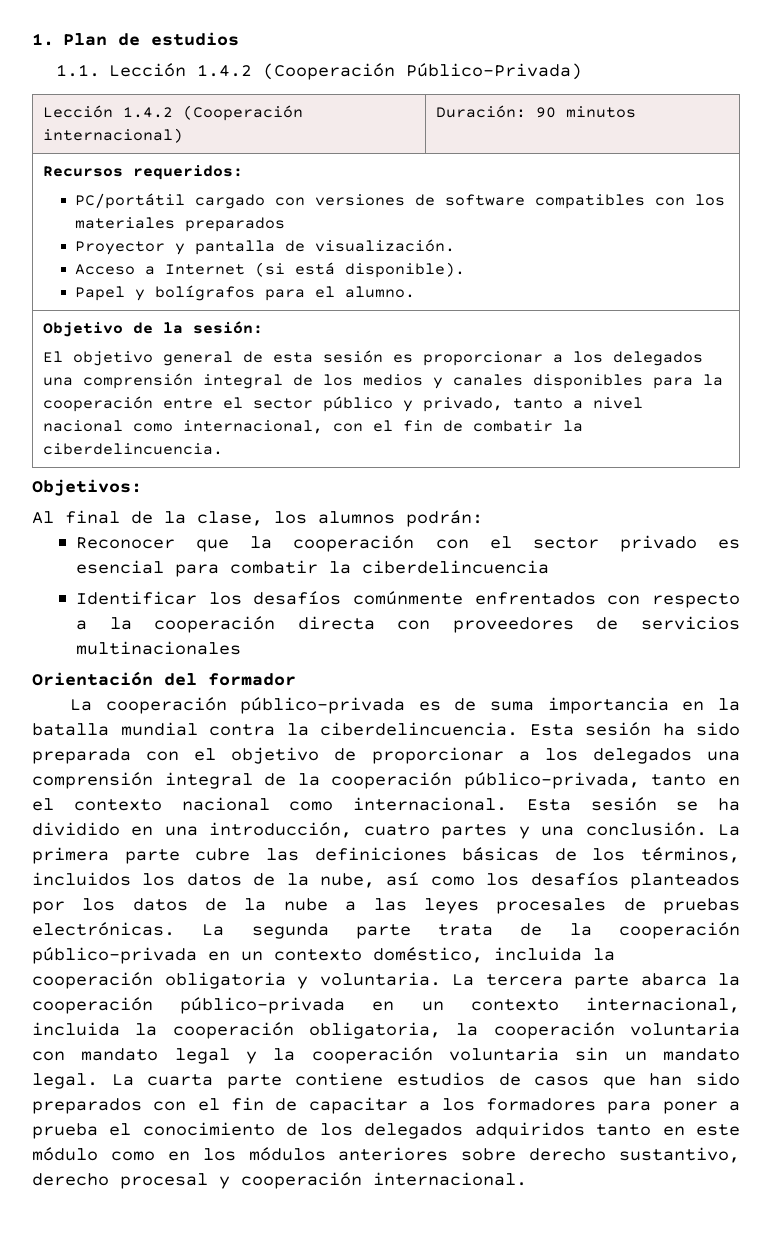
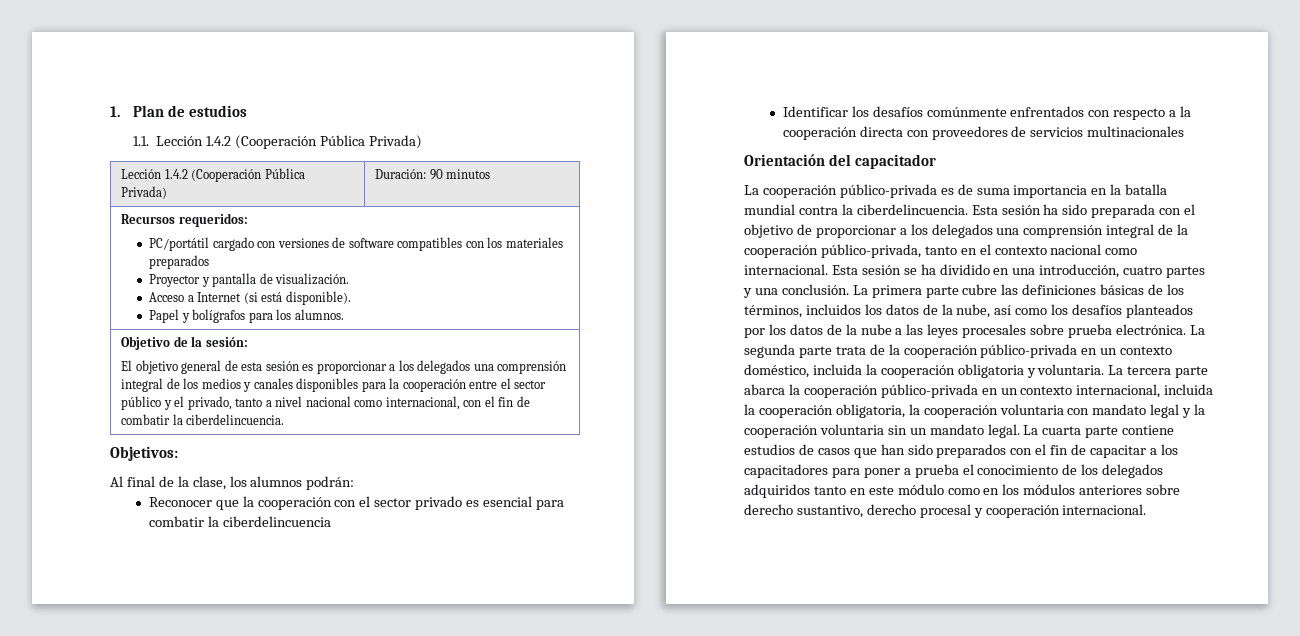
[405,63,582,80] [43,105,304,121] [43,128,184,143] Público-Privada) // Lección 1.4.2 (Cooperación internacional) -> [319,135,422,149] [121,168,305,182] [121,186,168,199] Pública Privada) // Lección 1.4.2 (Cooperación Pública Privada)
[315,286,416,298] el alumno. -> [276,309,344,320] los alumnos.
(414, 406) none -> [174,396,185,407] el
[208,673,296,686] formador -> [854,154,936,169] capacitador
[623,898,741,914] [32,922,175,936] de pruebas electrónicas. -> [1030,324,1186,338] sobre prueba electrónica.
[485,1098,596,1111] formadores -> [744,464,828,478] capacitadores

